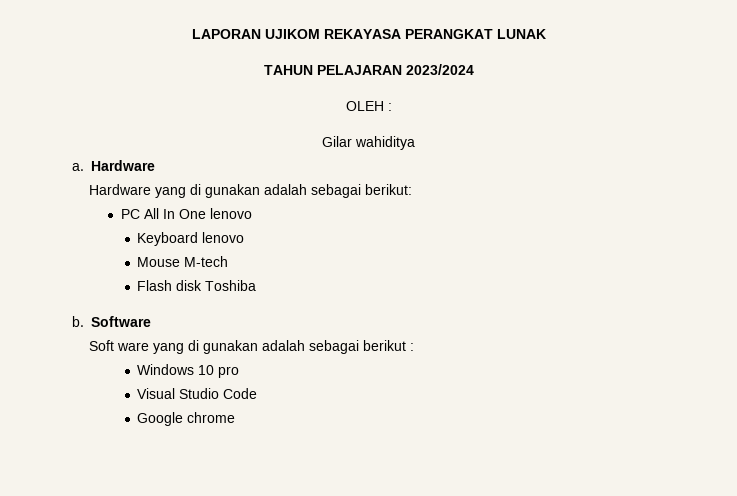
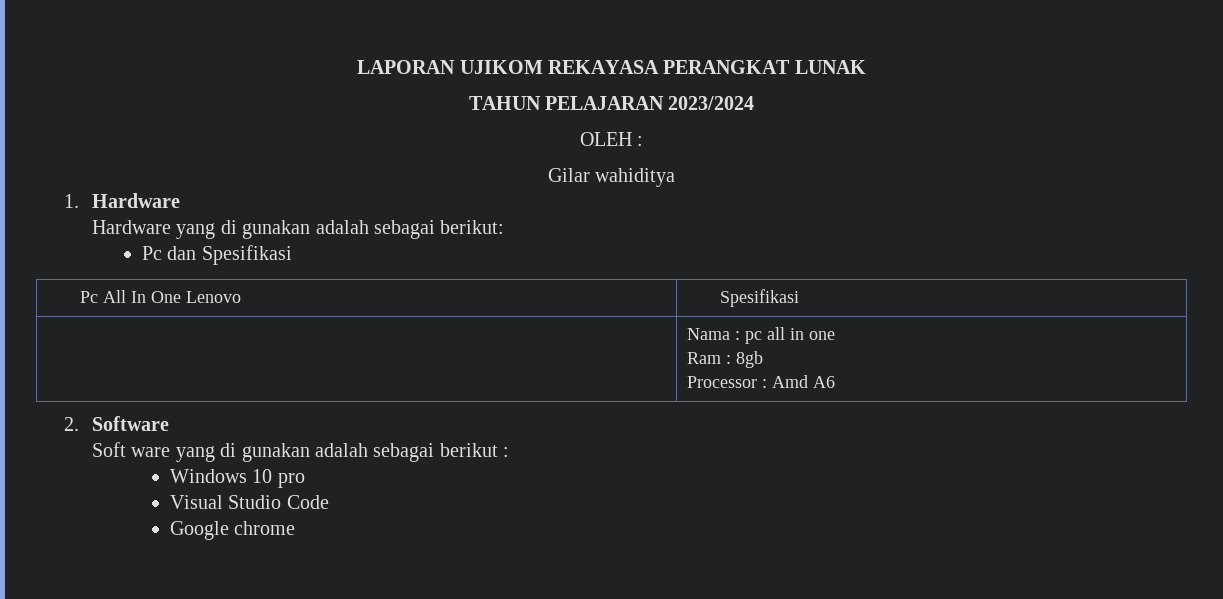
[72,163,85,171] a. -> [63,194,79,208] 1.
[120,208,252,219] [137,232,245,246] [137,256,229,267] [137,280,257,291] [72,316,85,327] PC All In One lenovo // Keyboard lenovo // Mouse M-tech // Flash disk Toshiba // b. -> [141,245,292,265] [80,290,242,303] [720,289,800,307] [686,327,835,344] [686,351,763,368] [686,375,835,388] [63,417,79,431] Pc dan Spesifikasi // Pc All In One Lenovo | Spesifikasi // | Nama : pc all in one // Ram : 8gb // Processor : Amd A6 // 2.

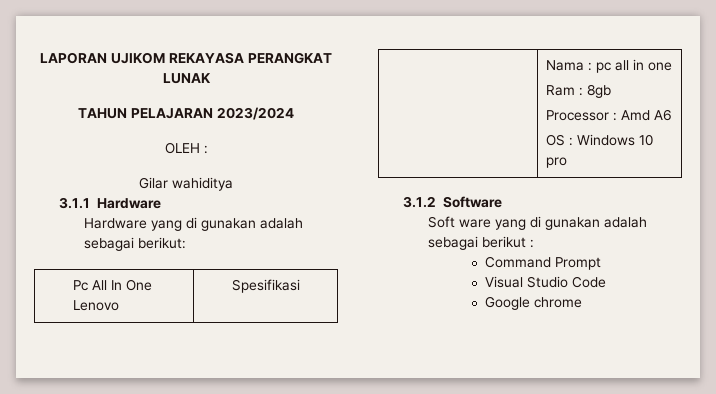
[63,194,79,208] 1. -> [58,197,90,209] 3.1.1
[141,245,292,265] // Pc dan Spesifikasi -> (186, 243) none
[63,417,79,431] // 2. -> [545,134,653,146] [545,157,567,168] [402,196,436,208] // OS : Windows 10 pro // 3.1.2
[169,469,305,488] Windows 10 pro -> [484,256,601,270] Command Prompt

